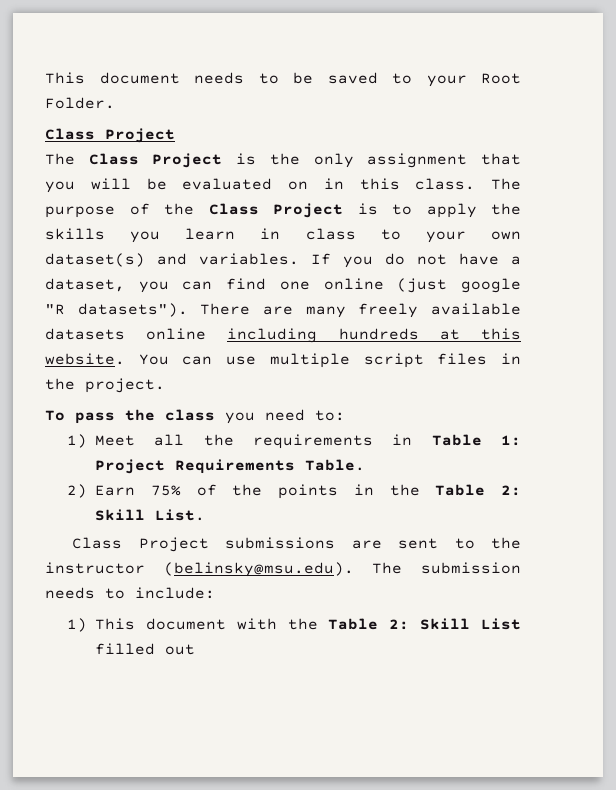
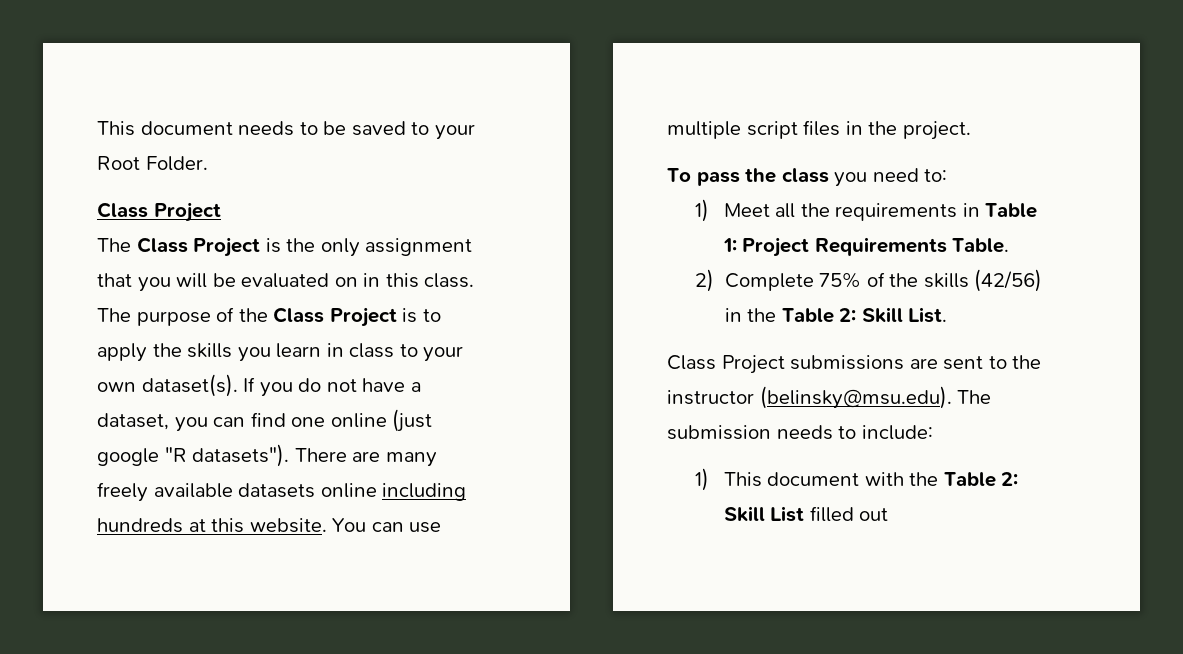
[45,253,299,267] dataset(s) and variables. -> [141,374,238,397] dataset(s).
[95,485,136,496] Earn -> [724,273,814,291] Complete
[278,484,339,499] points -> [923,269,1043,292] skills (42/56)

